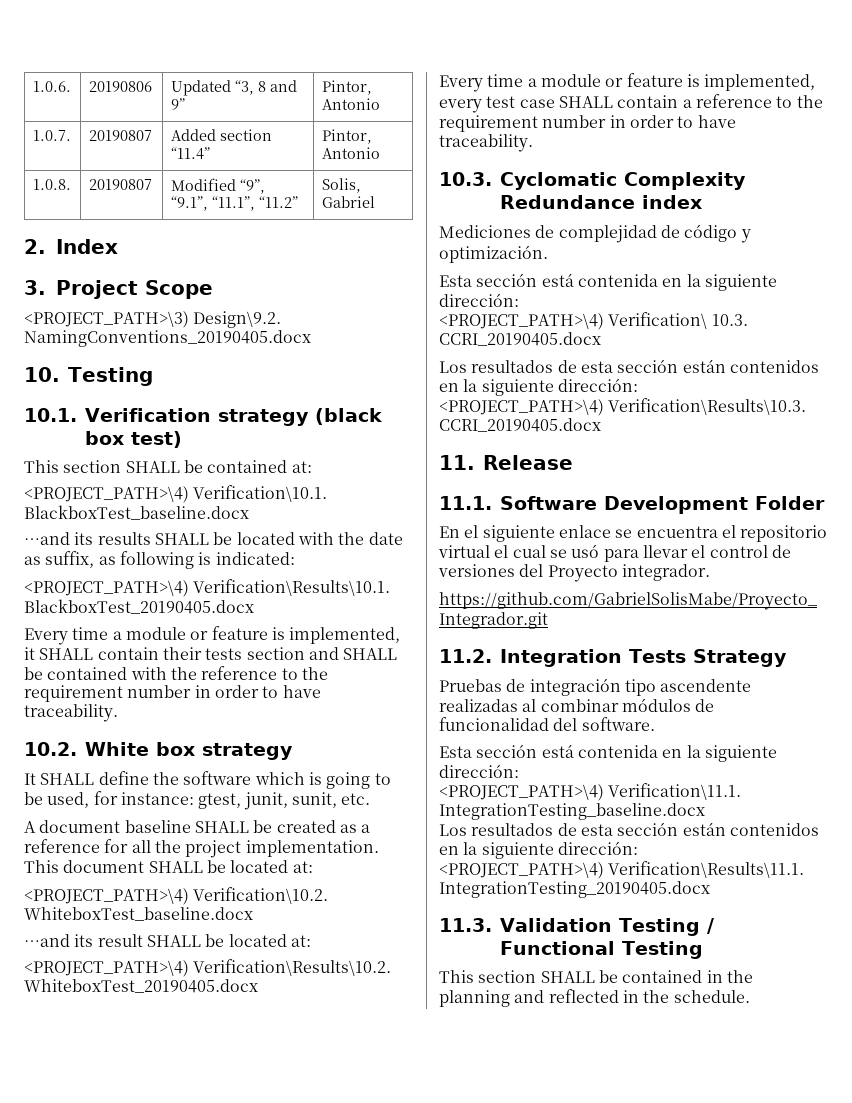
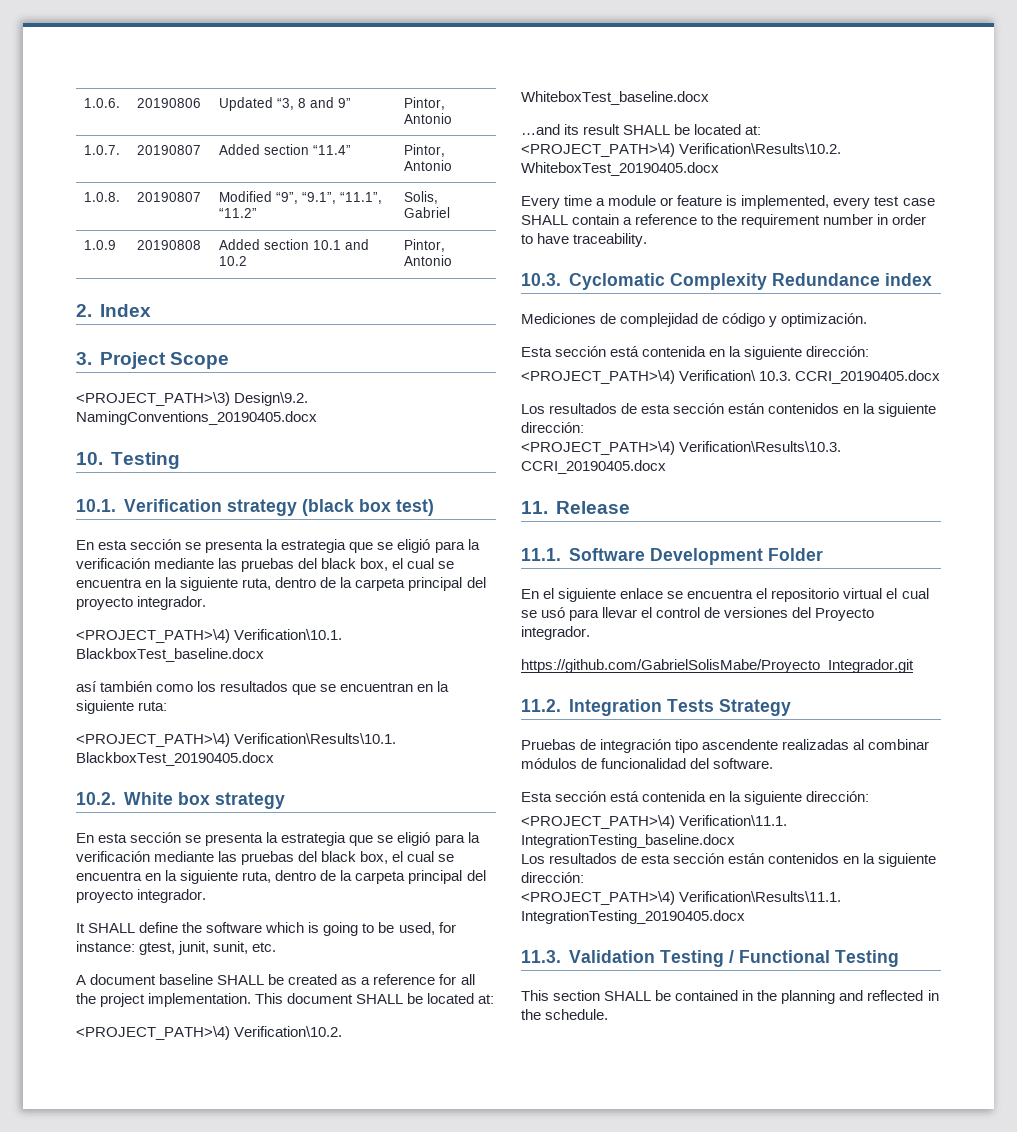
(375, 202) none -> [84,240,117,250] [137,240,202,250] [219,239,370,250] [219,256,248,266] [404,239,446,252] [404,255,453,266] // 1.0.9 | 20190808 | Added section 10.1 and 10.2 | Pintor, Antonio
[24,460,312,473] [24,485,328,503] [24,505,249,520] [24,532,403,545] [24,551,295,569] [24,579,391,597] [24,599,254,614] [24,626,401,645] [24,647,398,660] [24,666,328,680] [24,685,321,702] [24,704,118,722] [24,742,293,760] This section SHALL be contained at: // <PROJECT_PATH>\4) Verification\10.1. BlackboxTest_baseline.docx // …and its results SHALL be located with the date as suffix, as following is indicated: // <PROJECT_PATH>\4) Verification\Results\10.1. BlackboxTest_20190405.docx // Every time a module or feature is implemented, it SHALL contain their tests section and SHALL be contained with the reference to the requirement number in order to have traceability. // 10.2. White box strategy -> [76,539,480,553] [76,558,455,572] [76,577,486,591] [76,596,207,610] [76,629,343,643] [76,648,264,662] [76,681,450,695] [76,700,168,714] [76,733,397,747] [76,752,274,766] [76,792,285,809] [76,832,480,846] [76,851,455,865] [76,870,486,884] [76,889,207,903] En esta sección se presenta la estrategia que se eligió para la verificación mediante las pruebas del black box, el cual se encuentra en la siguiente ruta, dentro de la carpeta principal del proyecto integrador. // <PROJECT_PATH>\4) Verification\10.1. BlackboxTest_baseline.docx // así también como los resultados que se encuentran en la siguiente ruta: // <PROJECT_PATH>\4) Verification\Results\10.1. BlackboxTest_20190405.docx // 10.2. White box strategy // En esta sección se presenta la estrategia que se eligió para la verificación mediante las pruebas del black box, el cual se encuentra en la siguiente ruta, dentro de la carpeta principal del proyecto integrador.

